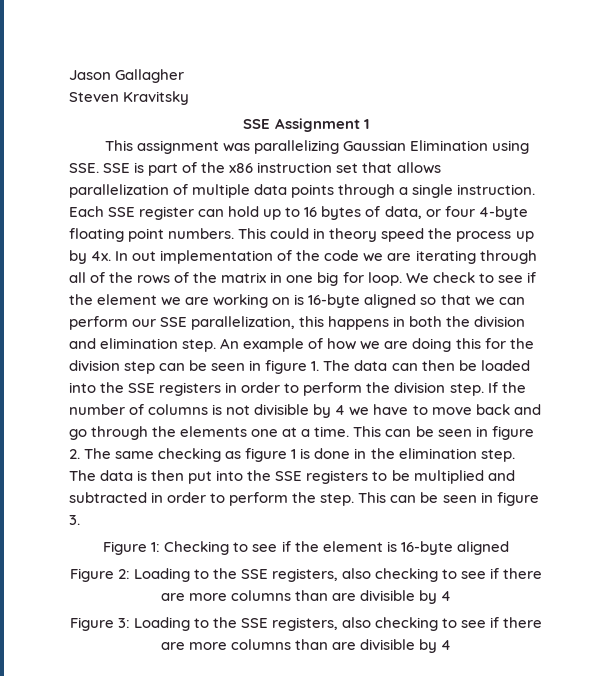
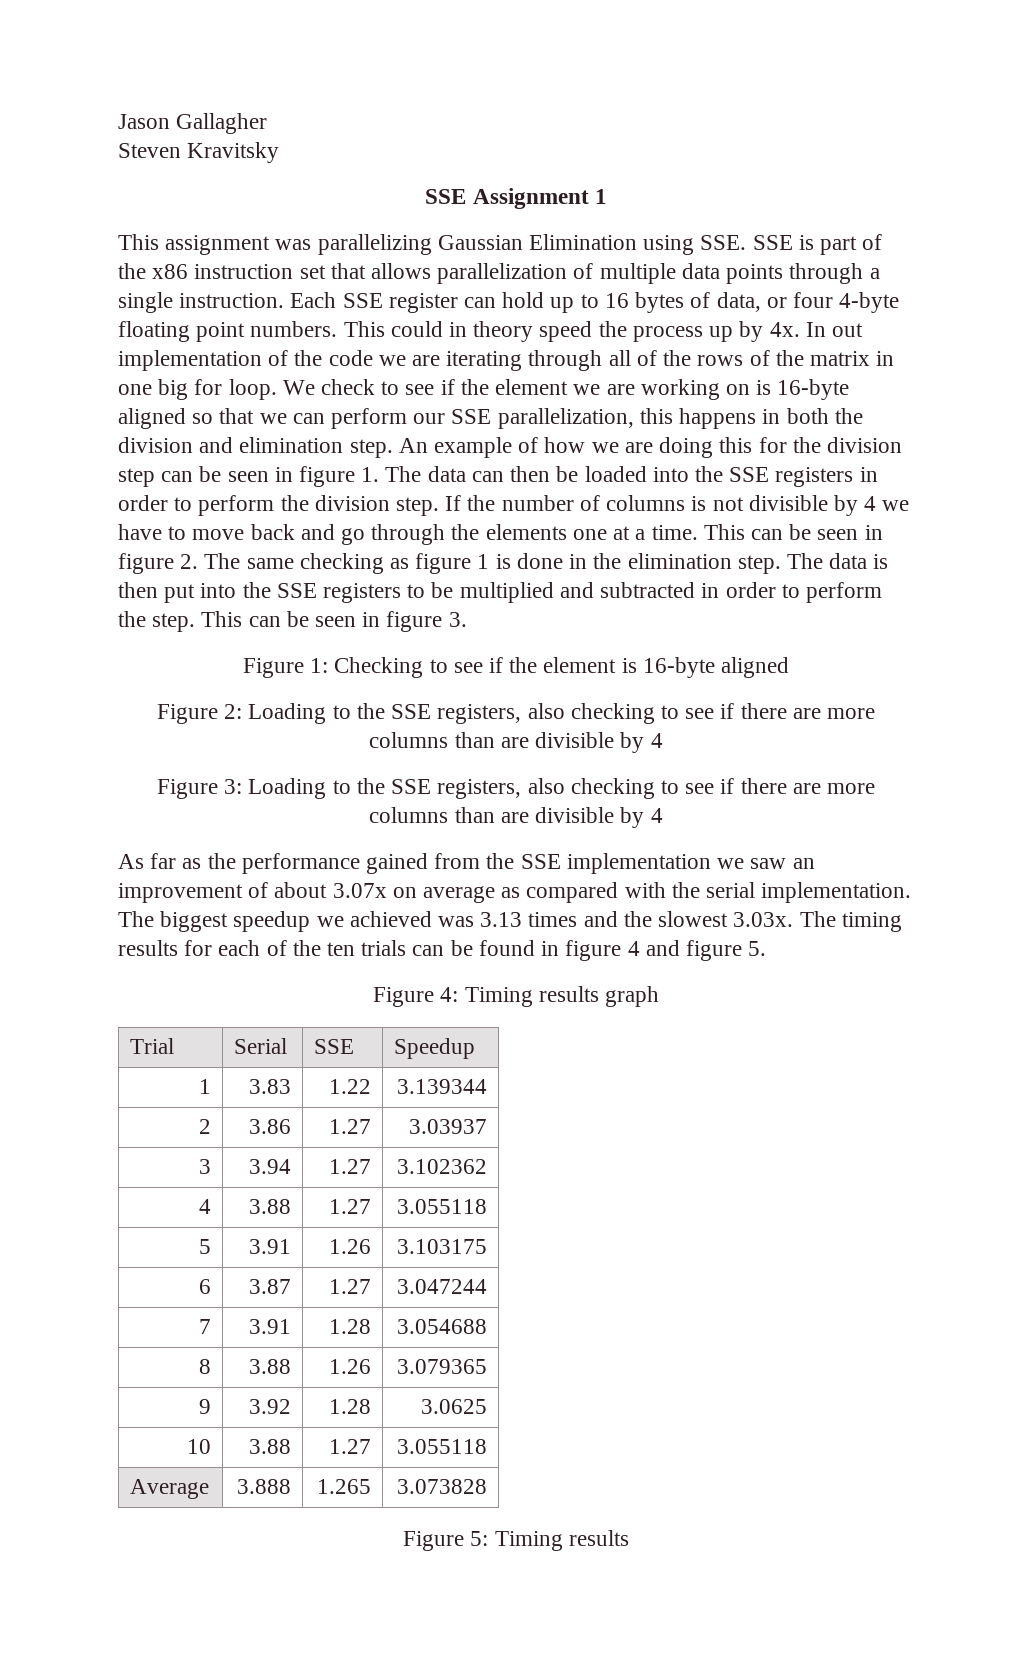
(452, 645) none -> [118,853,815,874] [118,882,912,903] [118,911,902,932] [118,940,767,961] [373,986,659,1007] [130,1038,175,1054] [234,1038,288,1054] [314,1039,355,1054] [394,1038,476,1059] [198,1079,211,1094] [248,1079,291,1094] [328,1079,371,1094] [396,1079,487,1094] [198,1119,211,1134] [248,1119,291,1134] [328,1119,371,1134] [408,1119,487,1134] [198,1159,211,1174] [248,1159,291,1174] [328,1159,371,1174] [396,1159,487,1174] [198,1199,211,1214] [248,1199,291,1214] [328,1199,371,1214] [396,1199,487,1214] [198,1239,211,1254] [248,1239,291,1254] [328,1239,371,1254] [396,1239,487,1254] [198,1279,211,1294] [248,1279,291,1294] [328,1279,371,1294] [396,1279,487,1294] [198,1319,211,1334] [248,1319,291,1334] [328,1319,371,1334] [396,1319,487,1334] [198,1359,211,1374] [248,1359,291,1374] [328,1359,371,1374] [396,1359,487,1374] [198,1399,211,1414] [248,1399,291,1414] [328,1399,371,1414] [420,1399,487,1414] [186,1439,211,1454] [248,1439,291,1454] [328,1439,371,1454] [396,1439,487,1454] [130,1479,210,1499] [236,1479,291,1494] [316,1479,371,1494] [396,1479,487,1494] [403,1530,629,1551] // As far as the performance gained from the SSE implementation we saw an improvement of about 3.07x on average as compared with the serial implementation. The biggest speedup we achieved was 3.13 times and the slowest 3.03x. The timing results for each of the ten trials can be found in figure 4 and figure 5. // Figure 4: Timing results graph // Trial | Serial | SSE | Speedup // 1 | 3.83 | 1.22 | 3.139344 // 2 | 3.86 | 1.27 | 3.03937 // 3 | 3.94 | 1.27 | 3.102362 // 4 | 3.88 | 1.27 | 3.055118 // 5 | 3.91 | 1.26 | 3.103175 // 6 | 3.87 | 1.27 | 3.047244 // 7 | 3.91 | 1.28 | 3.054688 // 8 | 3.88 | 1.26 | 3.079365 // 9 | 3.92 | 1.28 | 3.0625 // 10 | 3.88 | 1.27 | 3.055118 // Average | 3.888 | 1.265 | 3.073828 // Figure 5: Timing results

